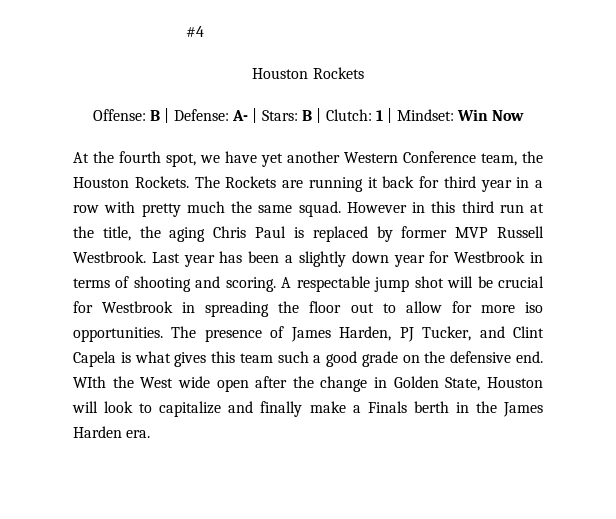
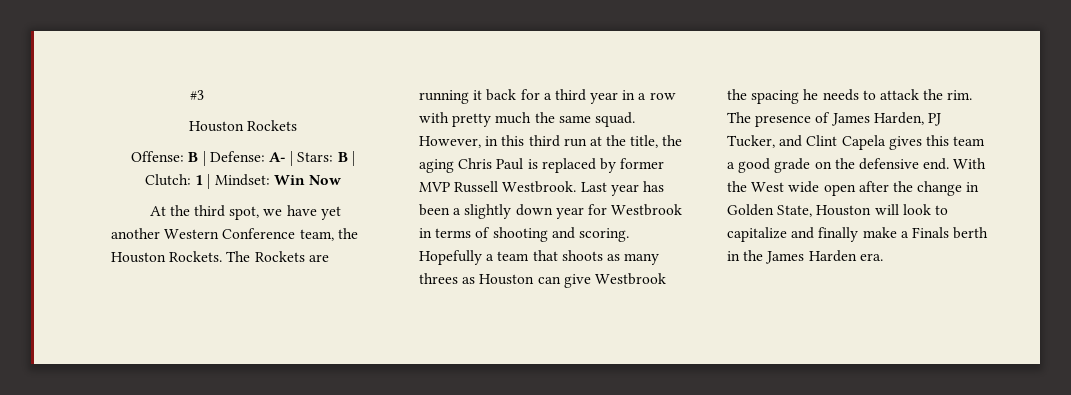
[185,26,204,37] #4 -> [190,90,205,100] #3
[119,151,161,163] fourth -> [193,205,225,217] third
(439, 182) none -> [543,93,552,100] a
[346,202,407,213] However -> [419,136,481,148] However,
[281,276,544,292] [73,301,544,317] [73,327,163,342] A respectable jump shot will be crucial for Westbrook in spreading the floor out to allow for more iso opportunities. -> [419,250,660,265] [419,273,666,288] [727,89,973,104] Hopefully a team that shoots as many threes as Houston can give Westbrook the spacing he needs to attack the rim.
[120,351,171,363] is what -> (886, 142) none
[277,351,309,363] such -> (986, 141) none
[73,376,106,388] WIth -> [953,158,987,169] With

